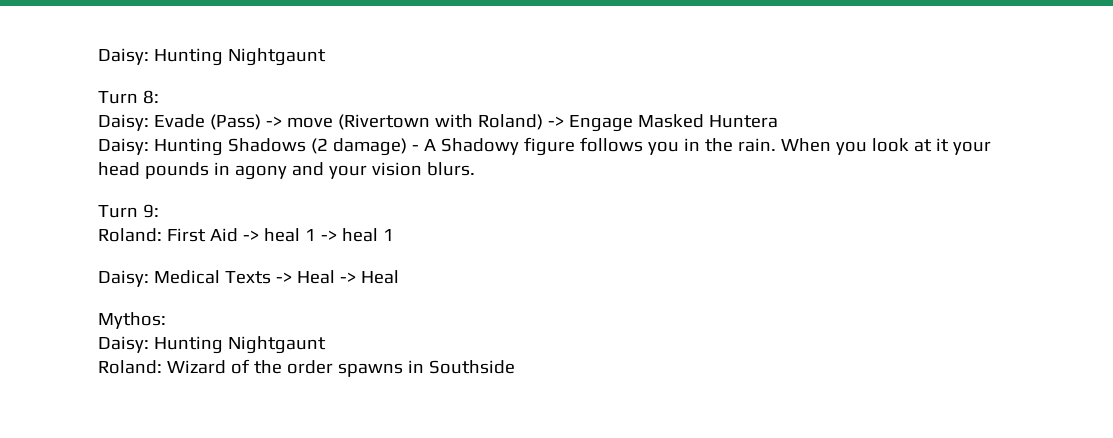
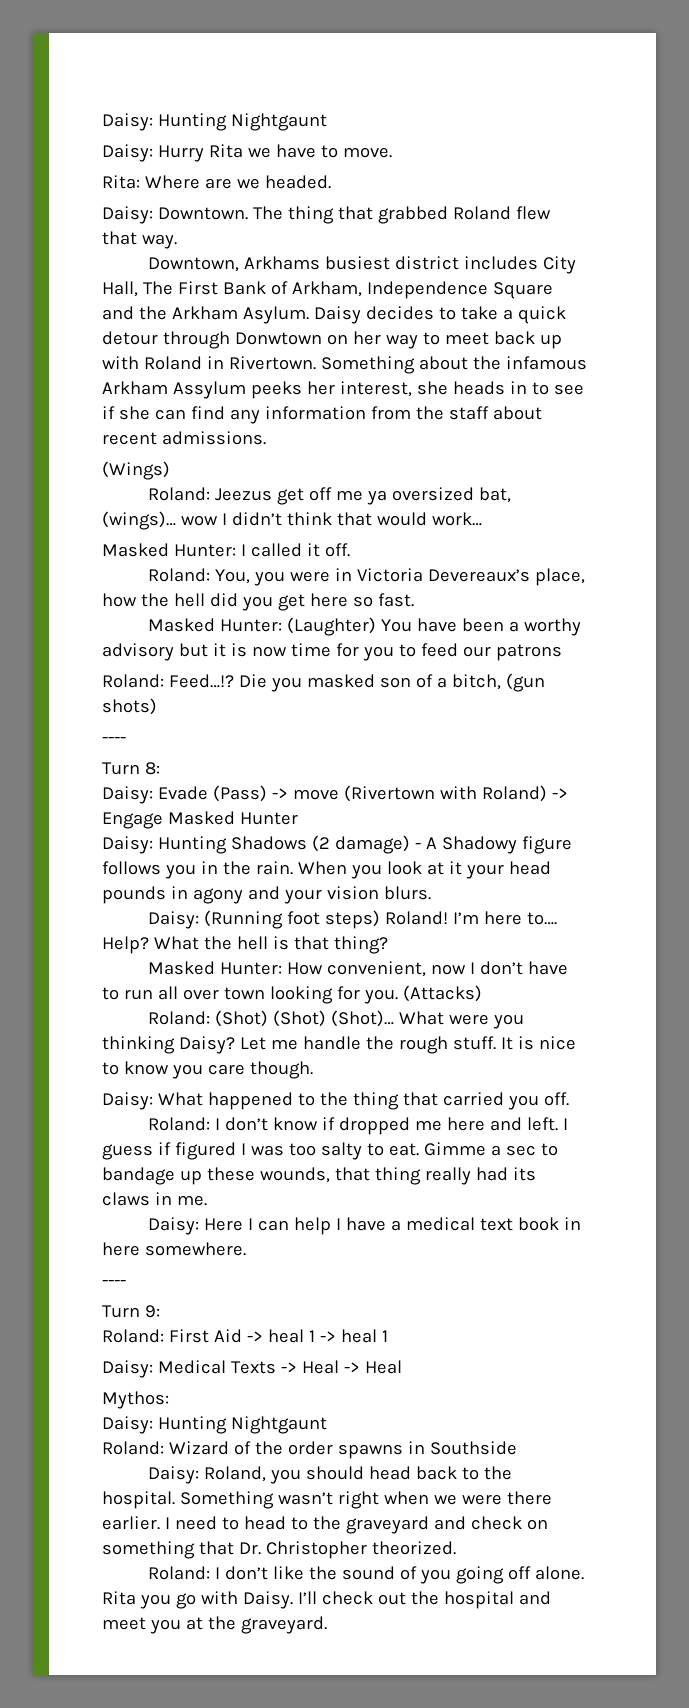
[98,48,326,66] Daisy: Hunting Nightgaunt -> [102,113,327,131] [102,144,392,162] [102,175,331,189] [102,206,551,224] [102,231,177,249] [148,256,577,274] [102,281,553,299] [102,306,566,324] [102,331,562,349] [102,356,587,374] [102,381,584,399] [102,406,542,424] [102,431,266,445] [102,461,170,480] [148,487,512,505] [102,511,482,530] [102,543,350,557] [148,568,586,586] [102,593,414,611] [148,617,582,636] [102,643,562,661] [102,673,545,692] [102,698,157,715] [102,737,126,743] Daisy: Hunting Nightgaunt // Daisy: Hurry Rita we have to move. // Rita: Where are we headed. // Daisy: Downtown. The thing that grabbed Roland flew that way. // Downtown, Arkhams busiest district includes City Hall, The First Bank of Arkham, Independence Square and the Arkham Asylum. Daisy decides to take a quick detour through Donwtown on her way to meet back up with Roland in Rivertown. Something about the infamous Arkham Assylum peeks her interest, she heads in to see if she can find any information from the staff about recent admissions. // (Wings) // Roland: Jeezus get off me ya oversized bat, (wings)… wow I didn’t think that would work… // Masked Hunter: I called it off. // Roland: You, you were in Victoria Devereaux’s place, how the hell did you get here so fast. // Masked Hunter: (Laughter) You have been a worthy advisory but it is now time for you to feed our patrons // Roland: Feed…!? Die you masked son of a bitch, (gun shots) // ----
[708,115,778,128] Huntera -> [239,812,298,825] Hunter
(475, 169) none -> [148,910,558,929] [102,936,388,954] [148,961,569,977] [102,985,482,1004] [148,1010,525,1029] [102,1036,576,1054] [102,1061,313,1079] [102,1092,569,1110] [148,1117,569,1135] [102,1142,558,1160] [102,1167,536,1185] [102,1192,207,1206] [148,1217,582,1235] [102,1242,246,1256] [102,1280,126,1286] // Daisy: (Running foot steps) Roland! I’m here to…. Help? What the hell is that thing? // Masked Hunter: How convenient, now I don’t have to run all over town looking for you. (Attacks) // Roland: (Shot) (Shot) (Shot)… What were you thinking Daisy? Let me handle the rough stuff. It is nice to know you care though. // Daisy: What happened to the thing that carried you off. // Roland: I don’t know if dropped me here and left. I guess if figured I was too salty to eat. Gimme a sec to bandage up these wounds, that thing really had its claws in me. // Daisy: Here I can help I have a medical text book in here somewhere. // ----
(515, 367) none -> [148,1466,513,1484] [102,1491,552,1509] [102,1516,548,1534] [102,1541,456,1559] [148,1566,585,1584] [102,1591,551,1609] [102,1616,327,1634] // Daisy: Roland, you should head back to the hospital. Something wasn’t right when we were there earlier. I need to head to the graveyard and check on something that Dr. Christopher theorized. // Roland: I don’t like the sound of you going off alone. Rita you go with Daisy. I’ll check out the hospital and meet you at the graveyard.

